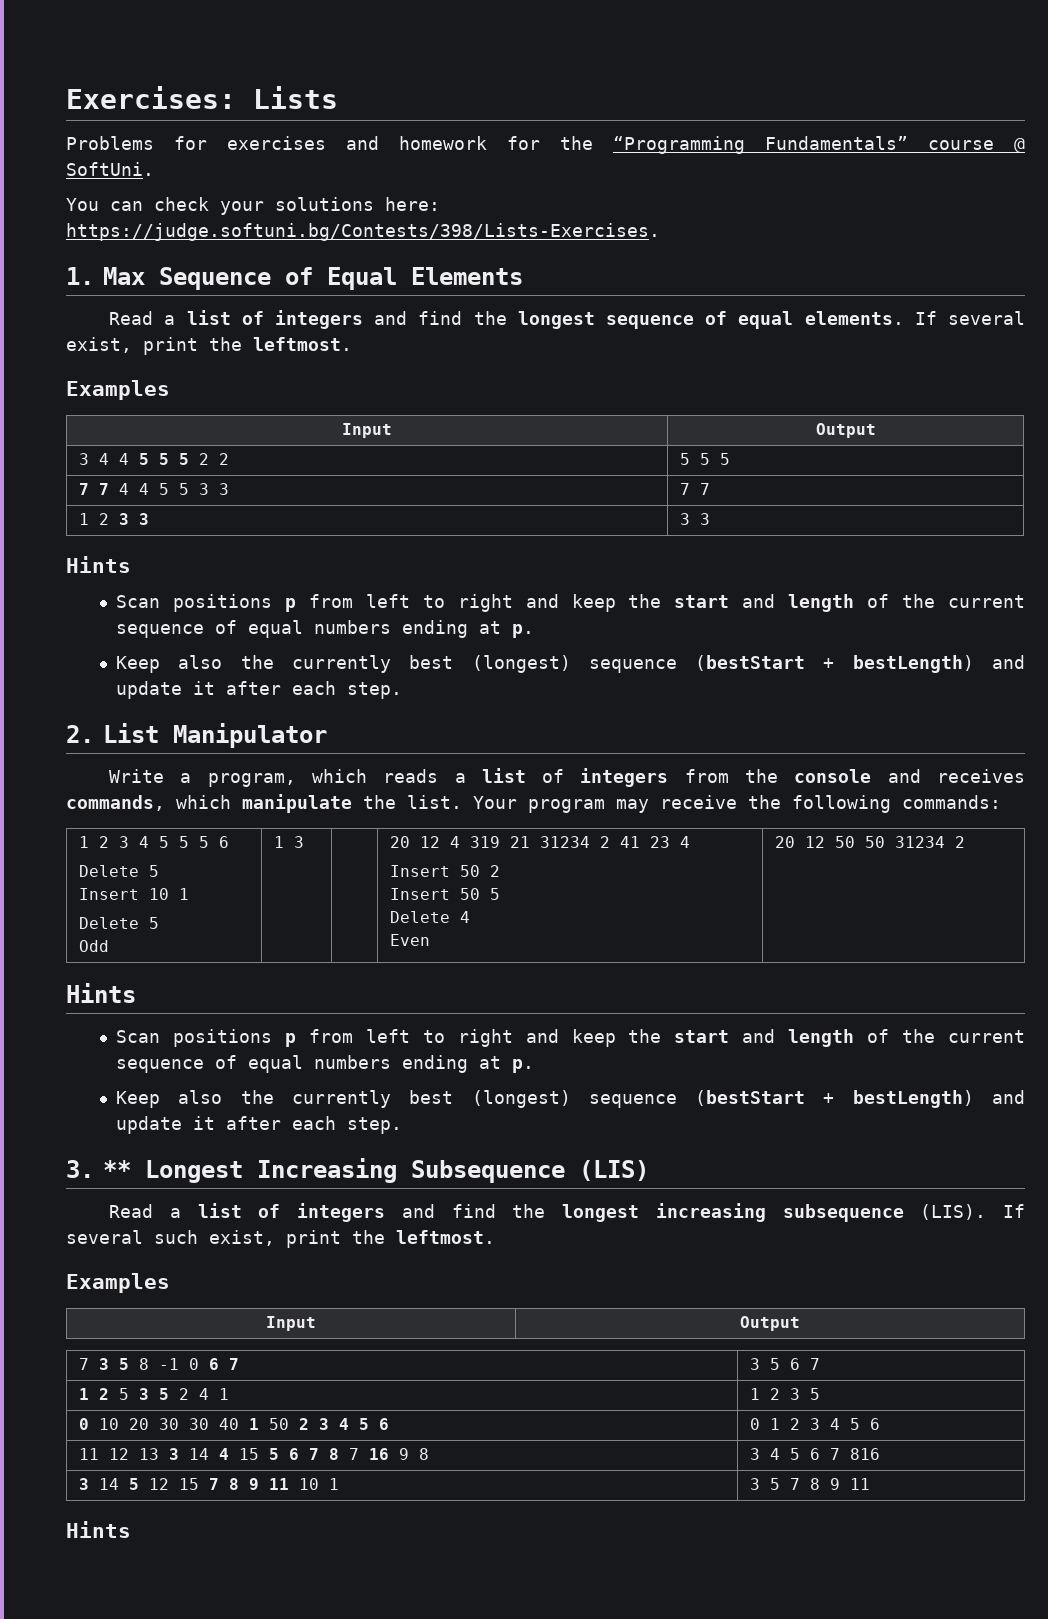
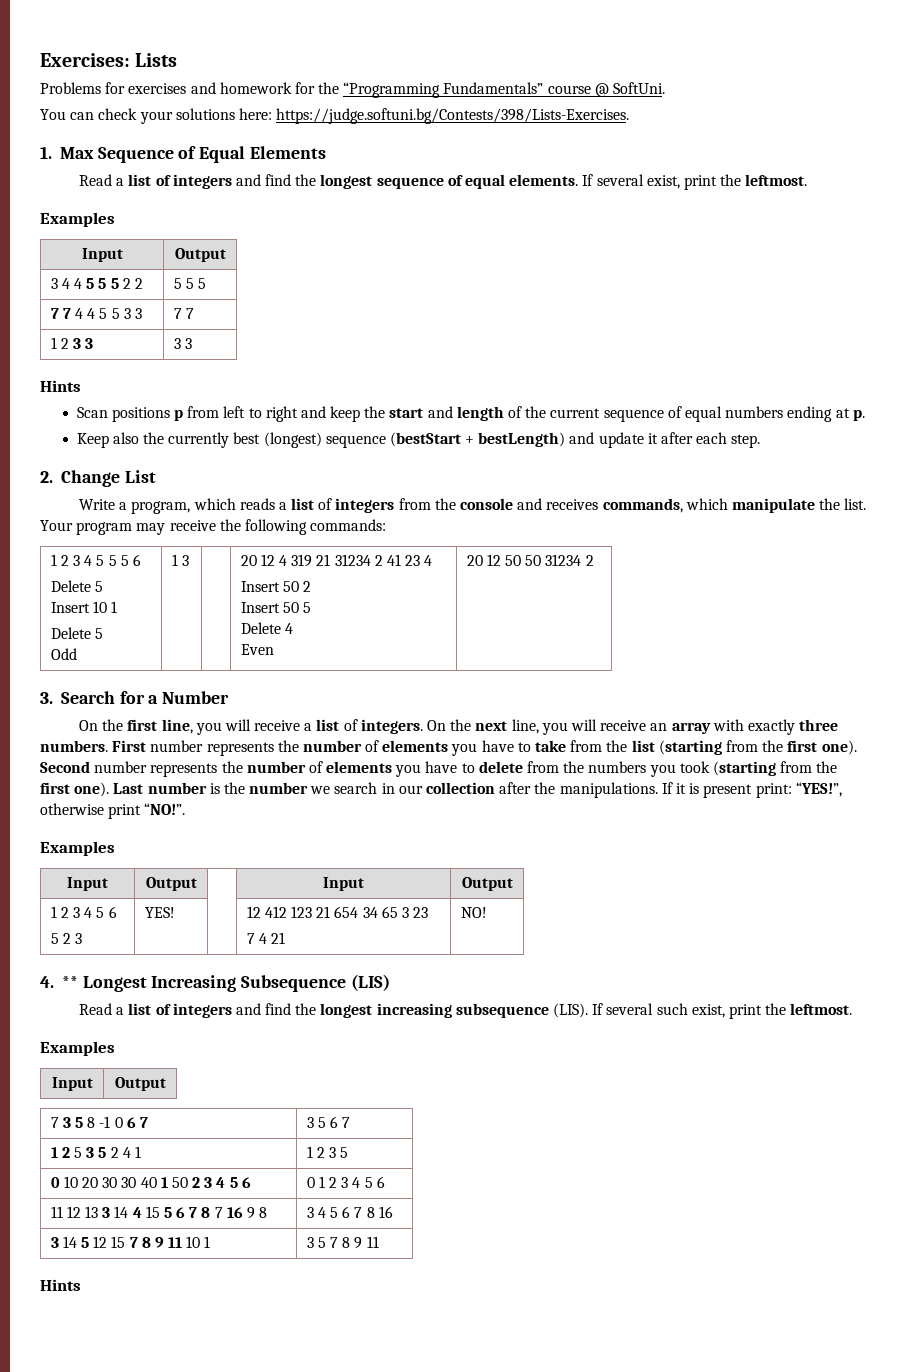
(94, 734) none -> [60,470,120,487] Change
[173,723,327,748] Manipulator -> (156, 476) none
[66,983,136,1003] [116,1029,1025,1047] [116,1055,535,1073] [116,1090,1025,1108] [116,1116,403,1134] [66,1160,94,1178] Hints // Scan positions p from left to right and keep the start and length of the current sequence of equal numbers ending at p. // Keep also the currently best (longest) sequence (bestStart + bestLength) and update it after each step. // 3. -> [40,691,230,704] [78,719,839,735] [40,740,857,756] [40,761,838,777] [40,782,842,798] [40,803,186,819] [40,841,115,856] [67,877,108,891] [145,877,197,891] [323,877,364,891] [461,877,513,891] [50,906,117,918] [50,933,83,944] [144,907,175,918] [246,906,429,918] [246,932,286,944] [460,907,487,918] [40,976,54,988] 3. Search for a Number // On the first line, you will receive a list of integers. On the next line, you will receive an array with exactly three numbers. First number represents the number of elements you have to take from the list (starting from the first one). Second number represents the number of elements you have to delete from the numbers you took (starting from the first one). Last number is the number we search in our collection after the manipulations. If it is present print: “YES!”, otherwise print “NO!”. // Examples // Input | Output | | Input | Output // 1 2 3 4 5 6 // 5 2 3 | YES! | | 12 412 123 21 654 34 65 3 23 // 7 4 21 | NO! // 4.
[849,1448,880,1460] 816 -> [366,1206,393,1218] 8 16

